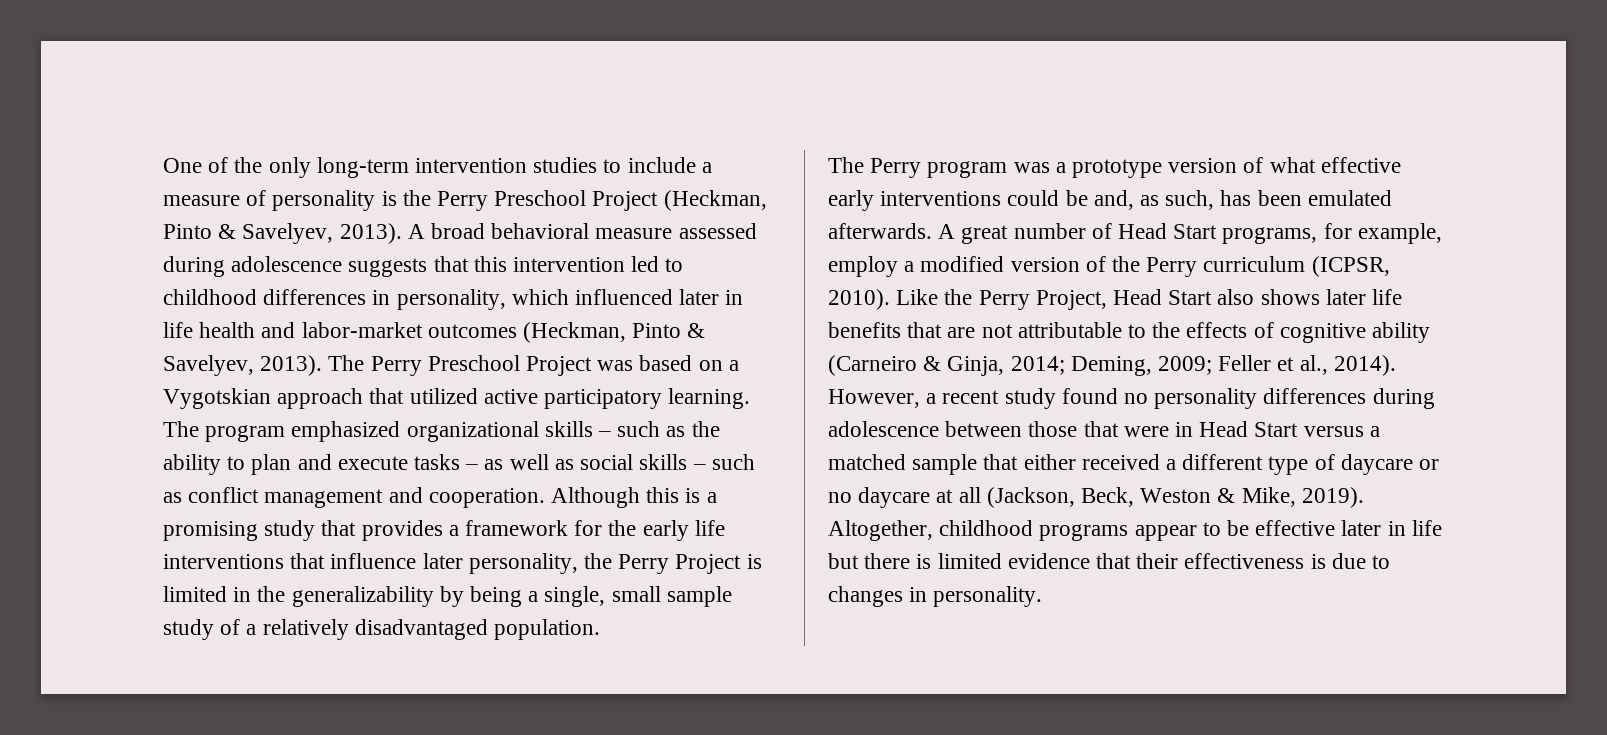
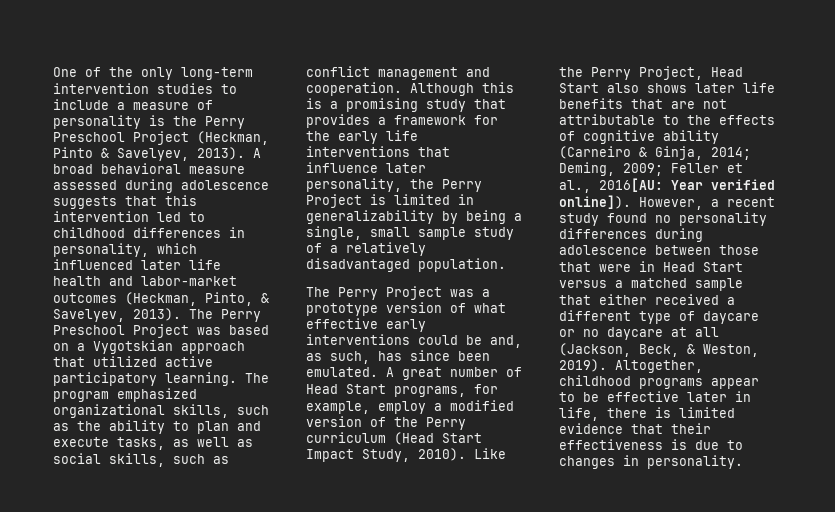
[725,290,744,305] in -> (181, 265) none
[632,323,682,338] Pinto -> [205,292,253,306] Pinto,
[544,421,612,437] skills – -> [173,404,229,418] skills,
[414,454,479,470] tasks – -> [117,437,165,450] tasks,
[639,454,706,470] skills – -> [109,453,165,467] skills,
[257,586,286,602] the -> (474, 199) none
[927,161,1008,178] program -> [386,286,442,300] Project
[1257,190,1392,206] [828,223,932,239] been emulated afterwards. -> [410,350,490,361] [306,367,378,377] since been emulated.
[1311,256,1390,277] (ICPSR, -> [394,432,482,445] [306,449,410,462] (Head Start Impact Study,
[1333,355,1396,376] 2014). -> [599,178,775,192] [559,195,631,209] 2016[AU: Year verified online]).
[1140,487,1296,507] Weston & Mike, -> [687,344,759,357] & Weston,
[1411,520,1442,536] [828,553,859,569] life but -> [559,407,599,421] life,

